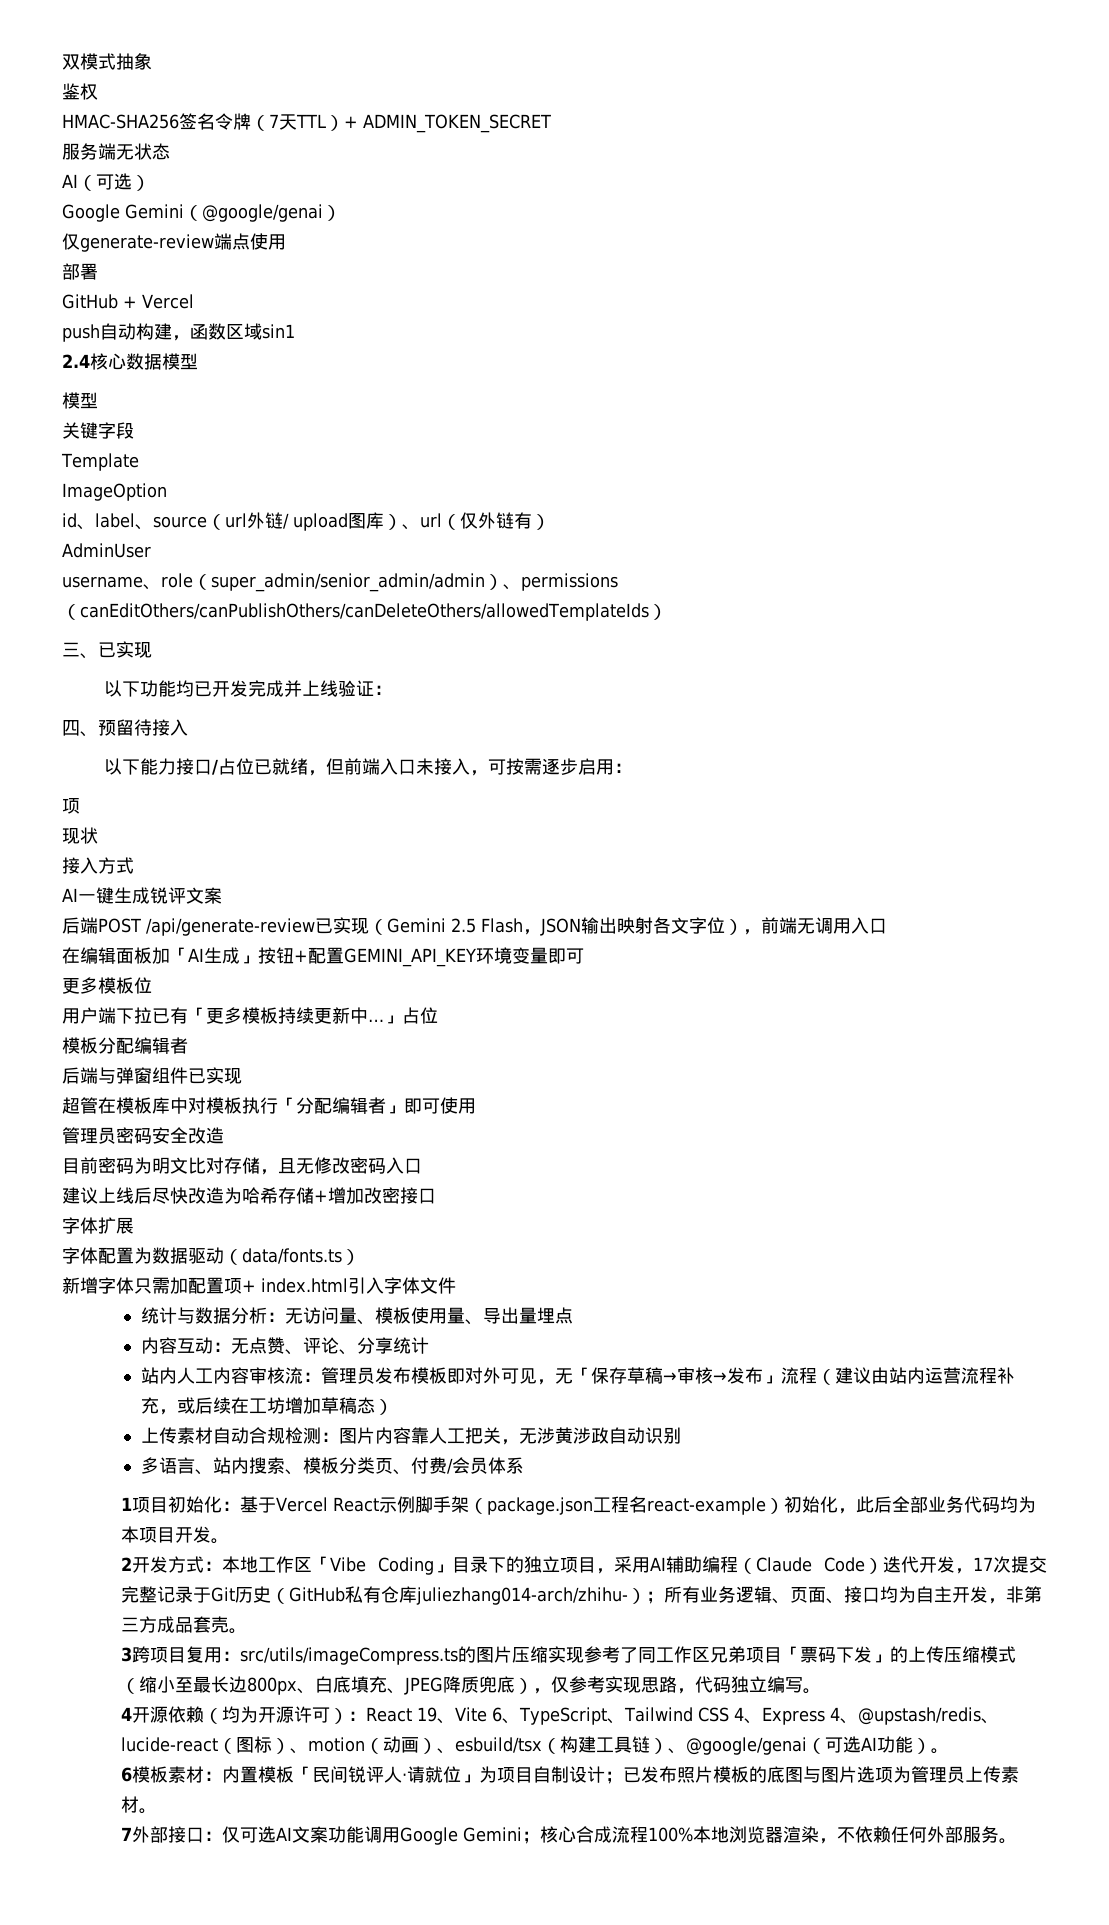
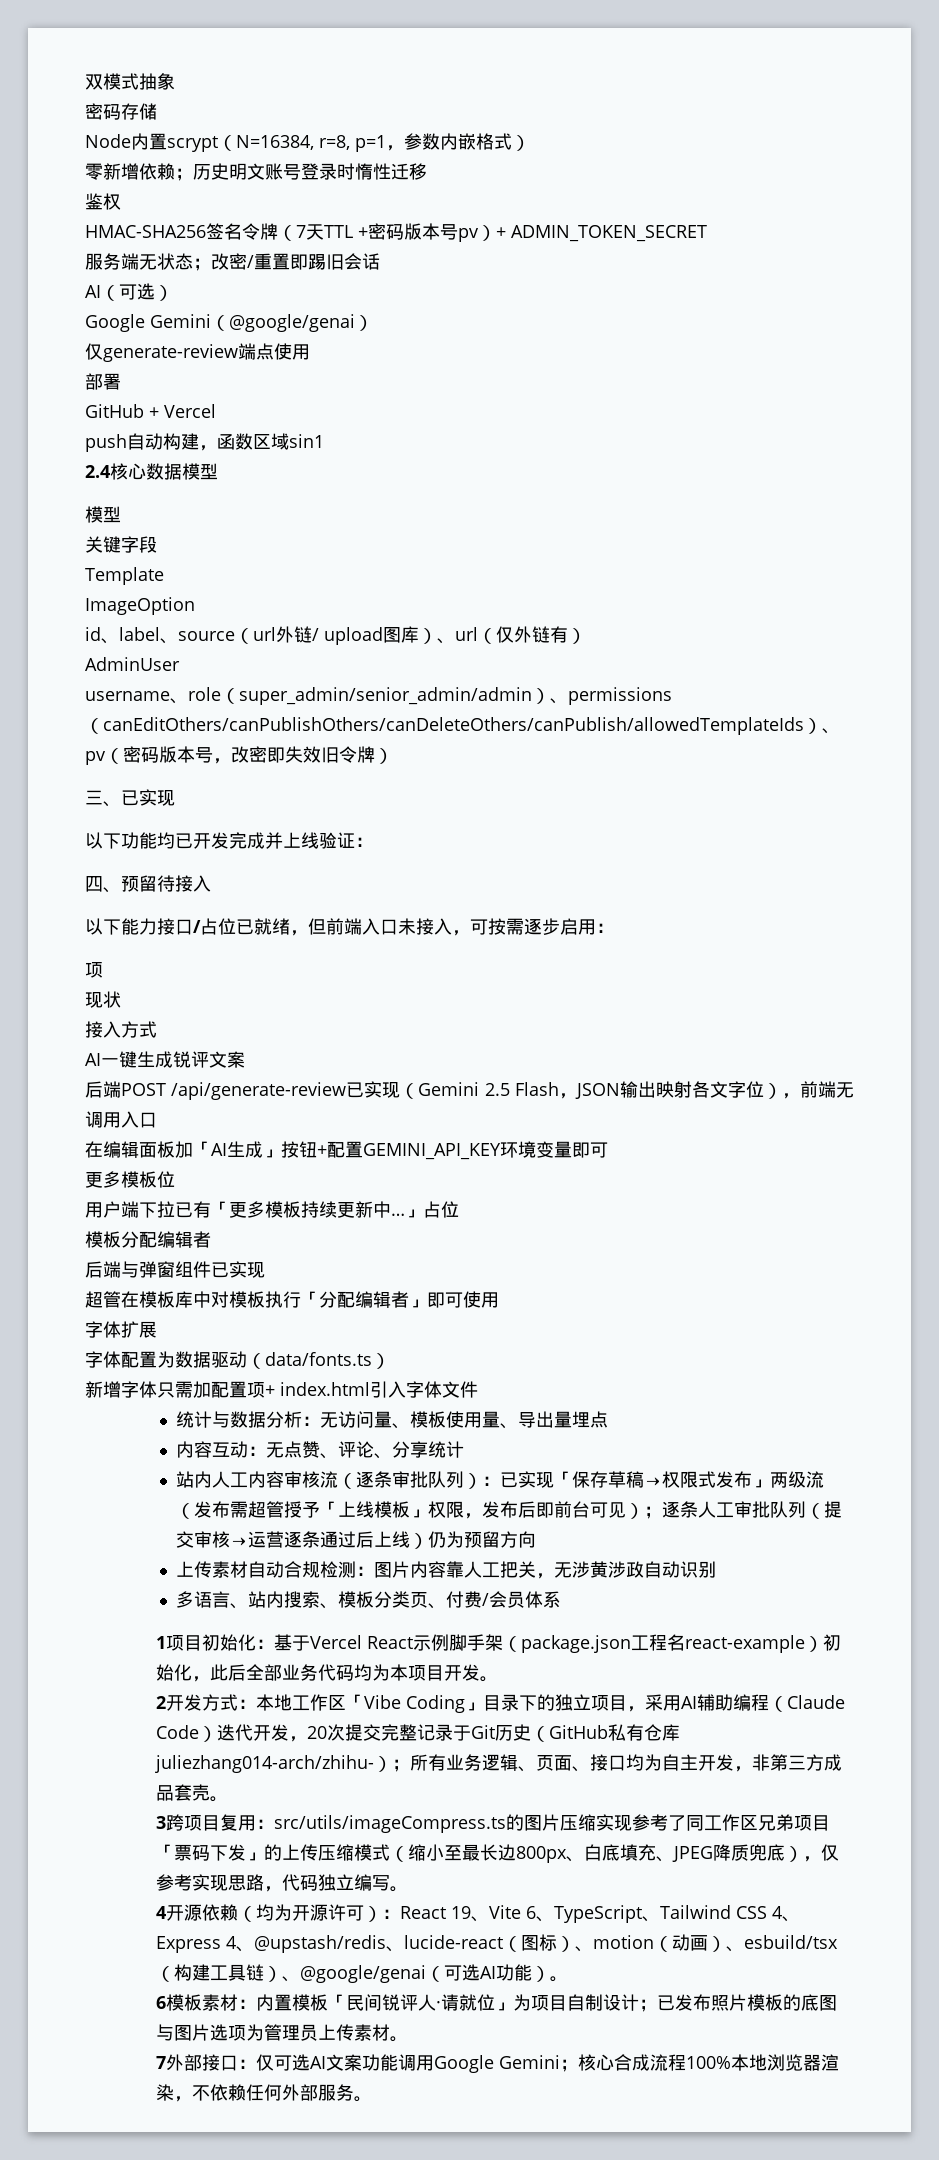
(152, 61) none -> [85,103,157,120] [85,133,530,152] [85,163,427,181] // 密码存储 // Node内置scrypt（N=16384, r=8, p=1，参数内嵌格式） // 零新增依赖；历史明文账号登录时惰性迁移
(326, 121) none -> [358,223,479,242] +密码版本号pv
(170, 151) none -> [193,253,380,271] ；改密/重置即踢旧会话
[80,603,649,621] canEditOthers/canPublishOthers/canDeleteOthers/allowedTemplateIds -> [103,717,840,735] [85,746,375,765] canEditOthers/canPublishOthers/canDeleteOthers/canPublish/allowedTemplateIds）、pv（密码版本号，改密即失效旧令牌
[62,1127,224,1144] [62,1157,422,1175] [62,1187,436,1204] // 管理员密码安全改造 // 目前密码为明文比对存储，且无修改密码入口 // 建议上线后尽快改造为哈希存储+增加改密接口 -> (499, 1300) none
[302,1367,1015,1385] [140,1397,393,1415] ：管理员发布模板即对外可见，无「保存草稿→审核→发布」流程（建议由站内运营流程补充，或后续在工坊增加草稿态） -> [337,1471,824,1489] [175,1501,842,1519] [175,1531,536,1549] （逐条审批队列）：已实现「保存草稿→权限式发布」两级流（发布需超管授予「上线模板」权限，发布后即前台可见）；逐条人工审批队列（提交审核→运营逐条通过后上线）仍为预留方向
[973,1557,993,1571] 17 -> [307,1726,328,1739] 20

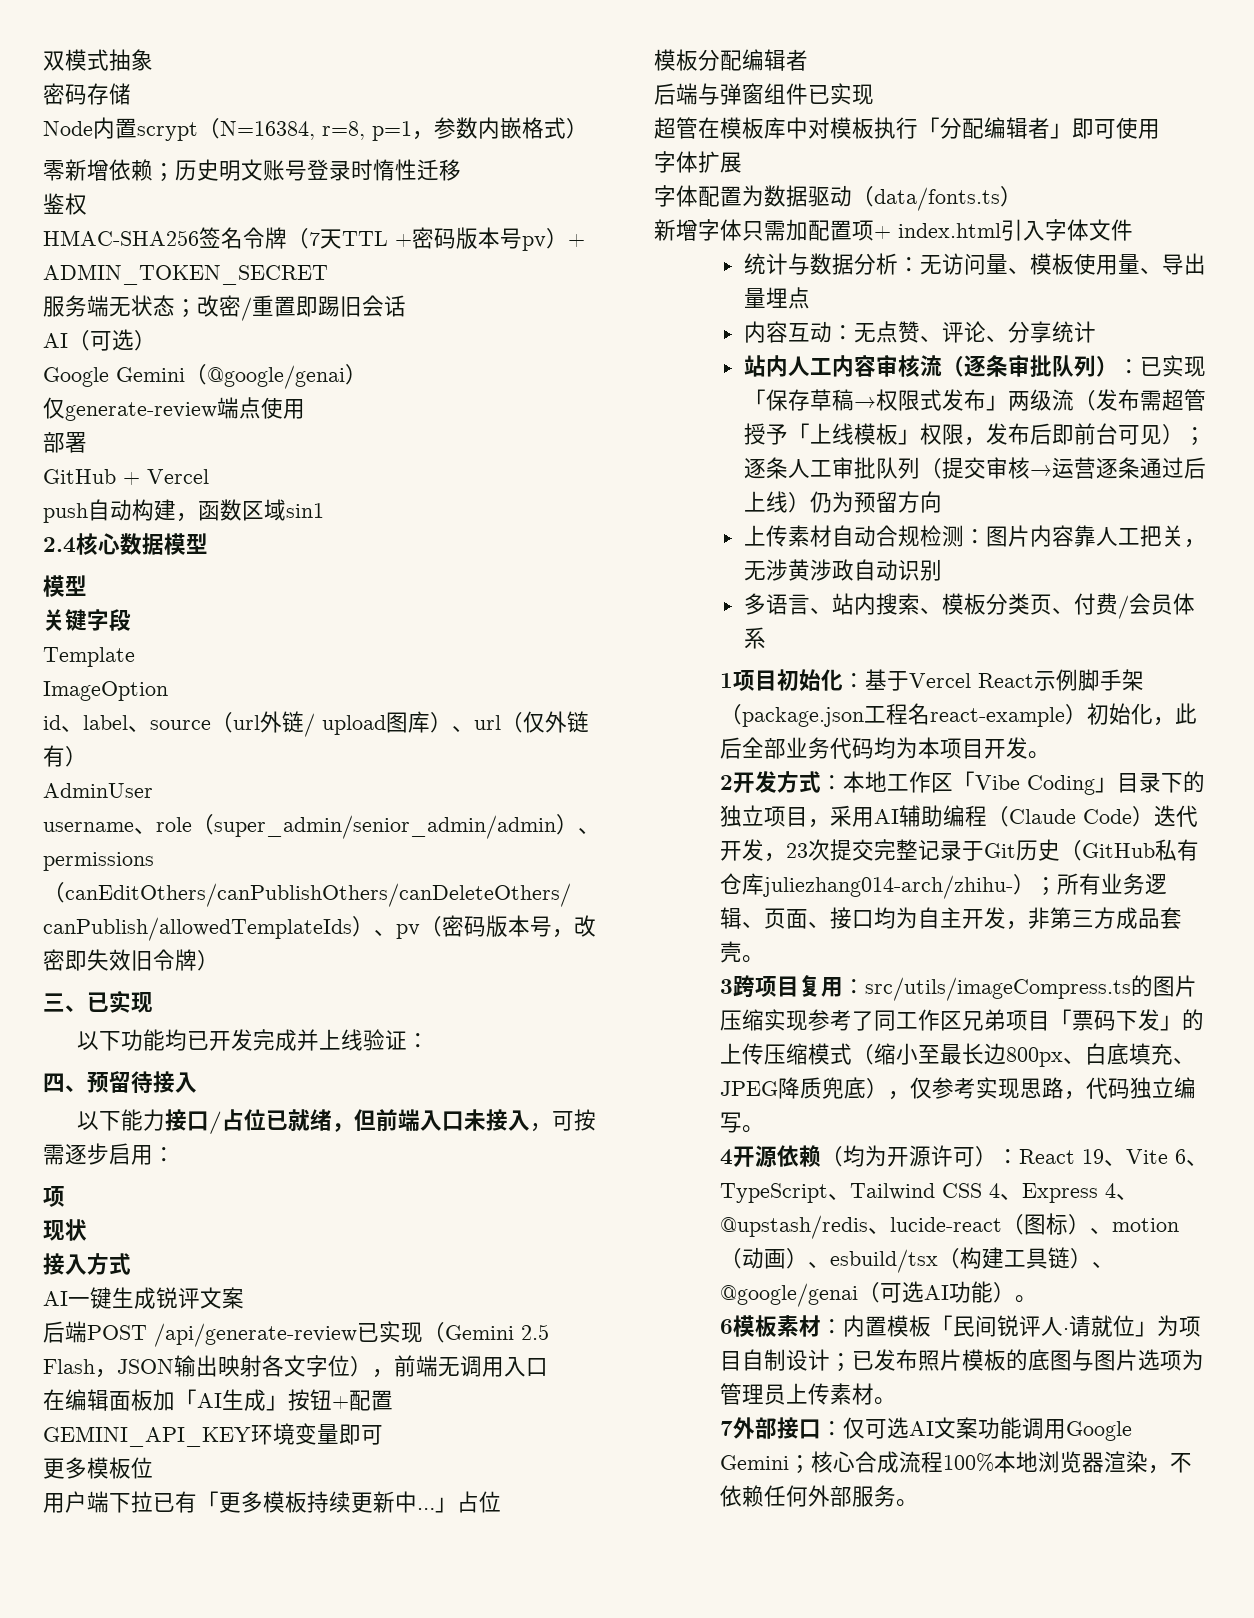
[307,1726,328,1739] 20 -> [786,843,809,858] 23

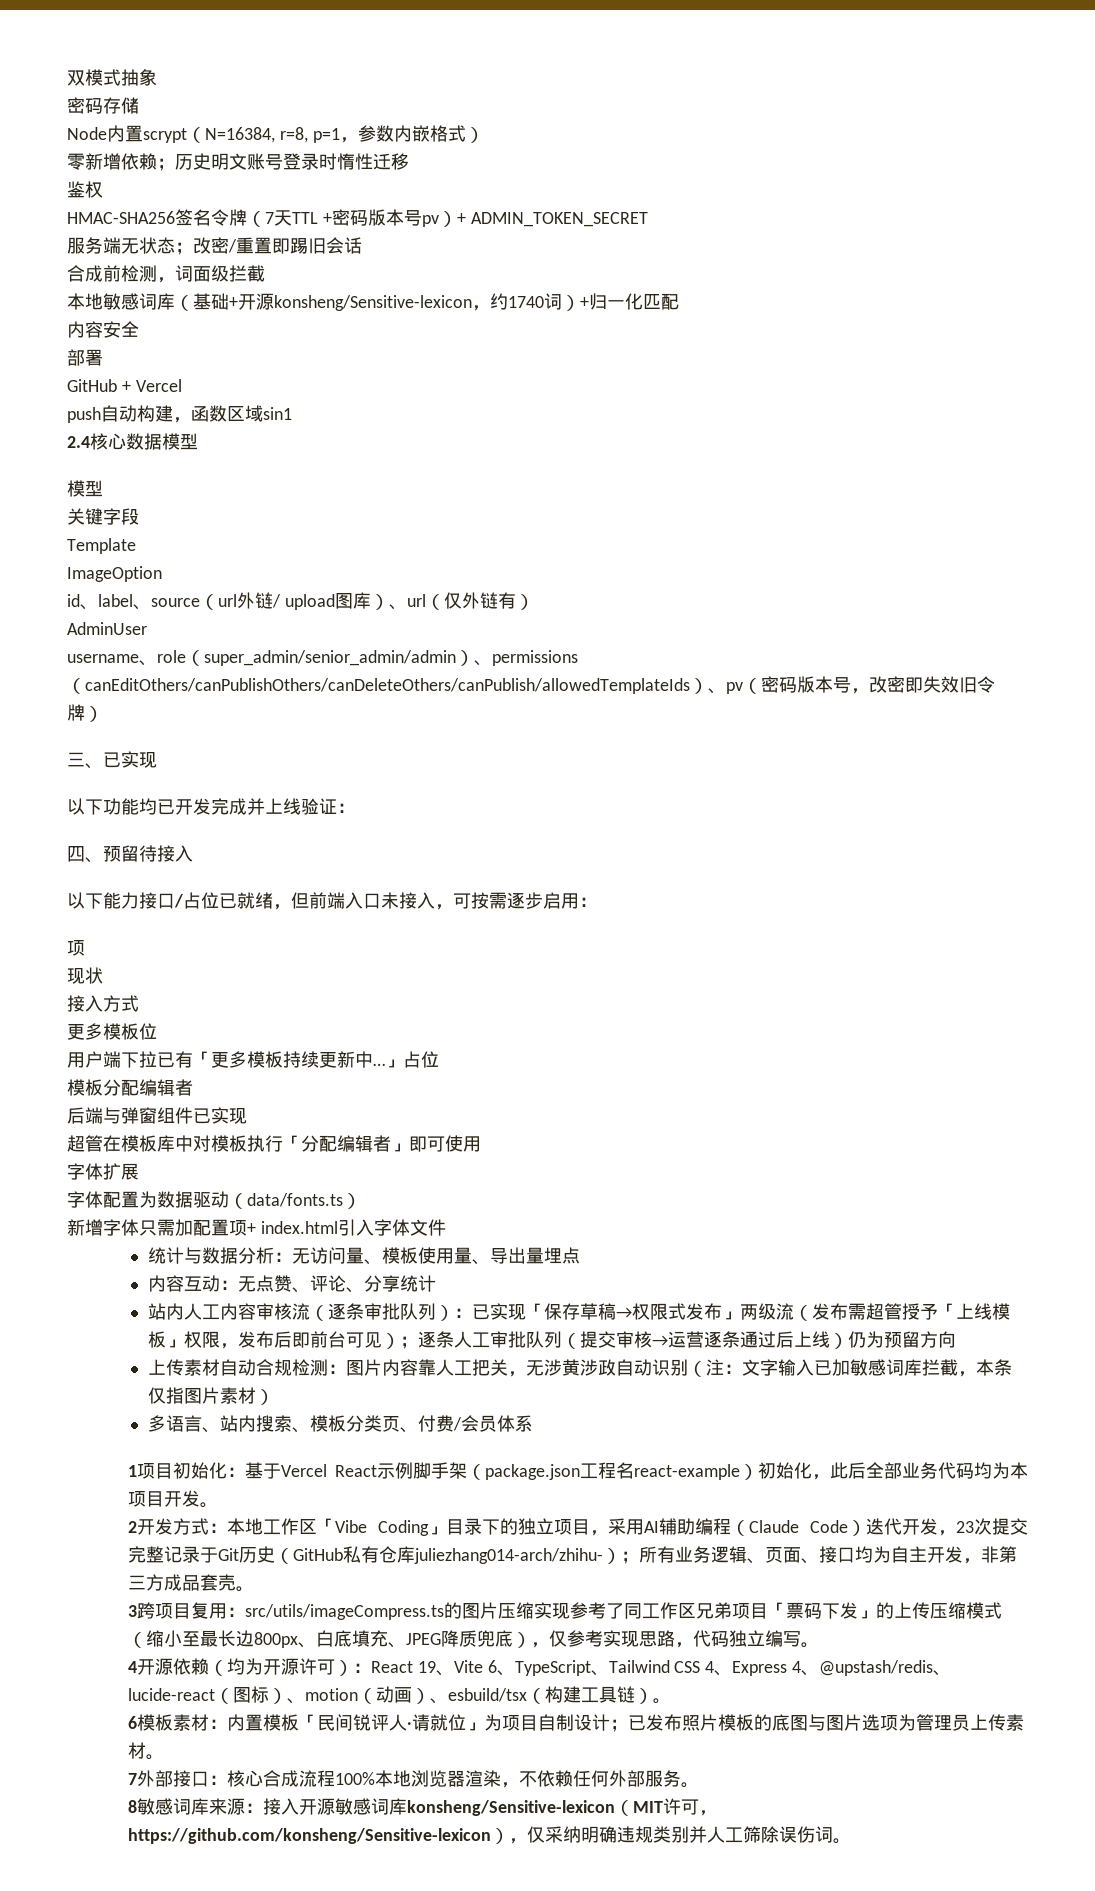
[43,329,156,351] [43,364,367,389] [43,397,305,421] AI（可选） // Google Gemini（@google/genai） // 仅generate-review端点使用 -> [67,265,265,283] [67,293,679,311] [67,321,139,338] 合成前检测，词面级拦截 // 本地敏感词库（基础+开源konsheng/Sensitive-lexicon，约1740词）+归一化匹配 // 内容安全
[43,1287,244,1309] [43,1321,549,1347] [43,1355,548,1378] [43,1389,393,1411] [43,1423,383,1447] // AI一键生成锐评文案 // 后端POST /api/generate-review已实现（Gemini 2.5 Flash，JSON输出映射各文字位），前端无调用入口 // 在编辑面板加「AI生成」按钮+配置GEMINI_API_KEY环境变量即可 -> (139, 1003) none
(942, 570) none -> [687,1359,1012,1377] [147,1387,274,1405] （注：文字输入已加敏感词库拦截，本条仅指图片素材）
[1092,1261,1115,1268] [720,1281,1016,1307] 、@google/genai（可选AI功能） -> (653, 1696) none
[843,1417,1133,1441] [720,1455,812,1474] 仅可选AI文案功能调用Google Gemini； -> (227, 1780) none
(919, 1503) none -> [127,1798,717,1816] [127,1826,851,1844] // 8敏感词库来源：接入开源敏感词库konsheng/Sensitive-lexicon（MIT许可，https://github.com/konsheng/Sensitive-lexicon），仅采纳明确违规类别并人工筛除误伤词。

